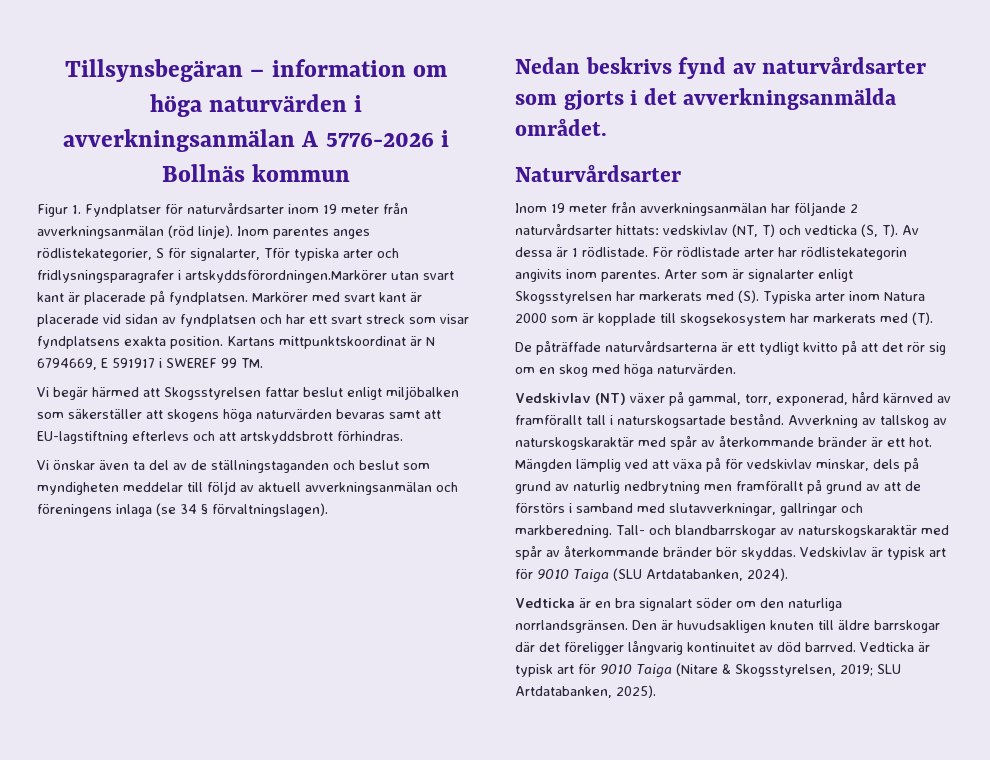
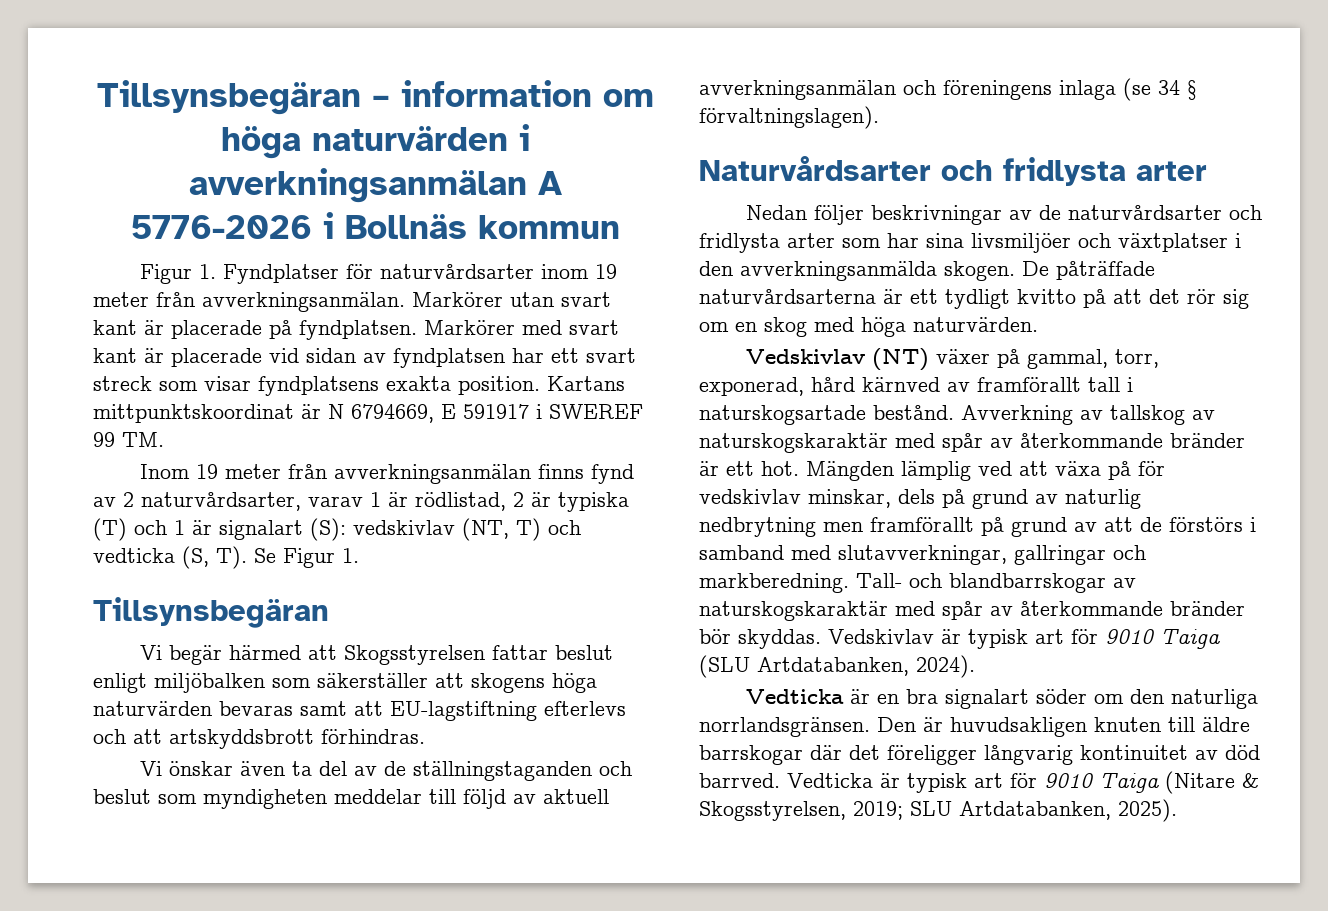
[37,225,370,239] [37,247,399,261] [37,269,387,283] avverkningsanmälan (röd linje). Inom parentes anges rödlistekategorier, S för signalarter, Tför typiska arter och fridlysningsparagrafer i artskyddsförordningen.Markörer -> [202,292,503,312] avverkningsanmälan. Markörer
[260,314,282,324] och -> (505, 358) none
(263, 363) none -> [139,464,634,484] [93,492,629,512] [93,518,581,541] [93,546,359,569] [93,597,329,628] // Inom 19 meter från avverkningsanmälan finns fynd av 2 naturvårdsarter, varav 1 är rödlistad, 2 är typiska (T) och 1 är signalart (S): vedskivlav (NT, T) och vedticka (S, T). Se Figur 1. // Tillsynsbegäran
[515,56,927,79] [515,88,898,110] [515,118,607,136] [515,164,681,182] [515,201,858,216] [515,223,919,237] [515,246,907,260] [515,269,853,282] [515,290,925,304] [515,312,933,326] Nedan beskrivs fynd av naturvårdsarter som gjorts i det avverkningsanmälda området. // Naturvårdsarter // Inom 19 meter från avverkningsanmälan har följande 2 naturvårdsarter hittats: vedskivlav (NT, T) och vedticka (S, T). Av dessa är 1 rödlistade. För rödlistade arter har rödlistekategorin angivits inom parentes. Arter som är signalarter enligt Skogsstyrelsen har markerats med (S). Typiska arter inom Natura 2000 som är kopplade till skogsekosystem har markerats med (T). // -> [699,156,1207,186] [745,205,1262,225] [699,233,1241,253] [699,261,1015,281] Naturvårdsarter och fridlysta arter // Nedan följer beskrivningar av de naturvårdsarter och fridlysta arter som har sina livsmiljöer och växtplatser i den avverkningsanmälda skogen.

